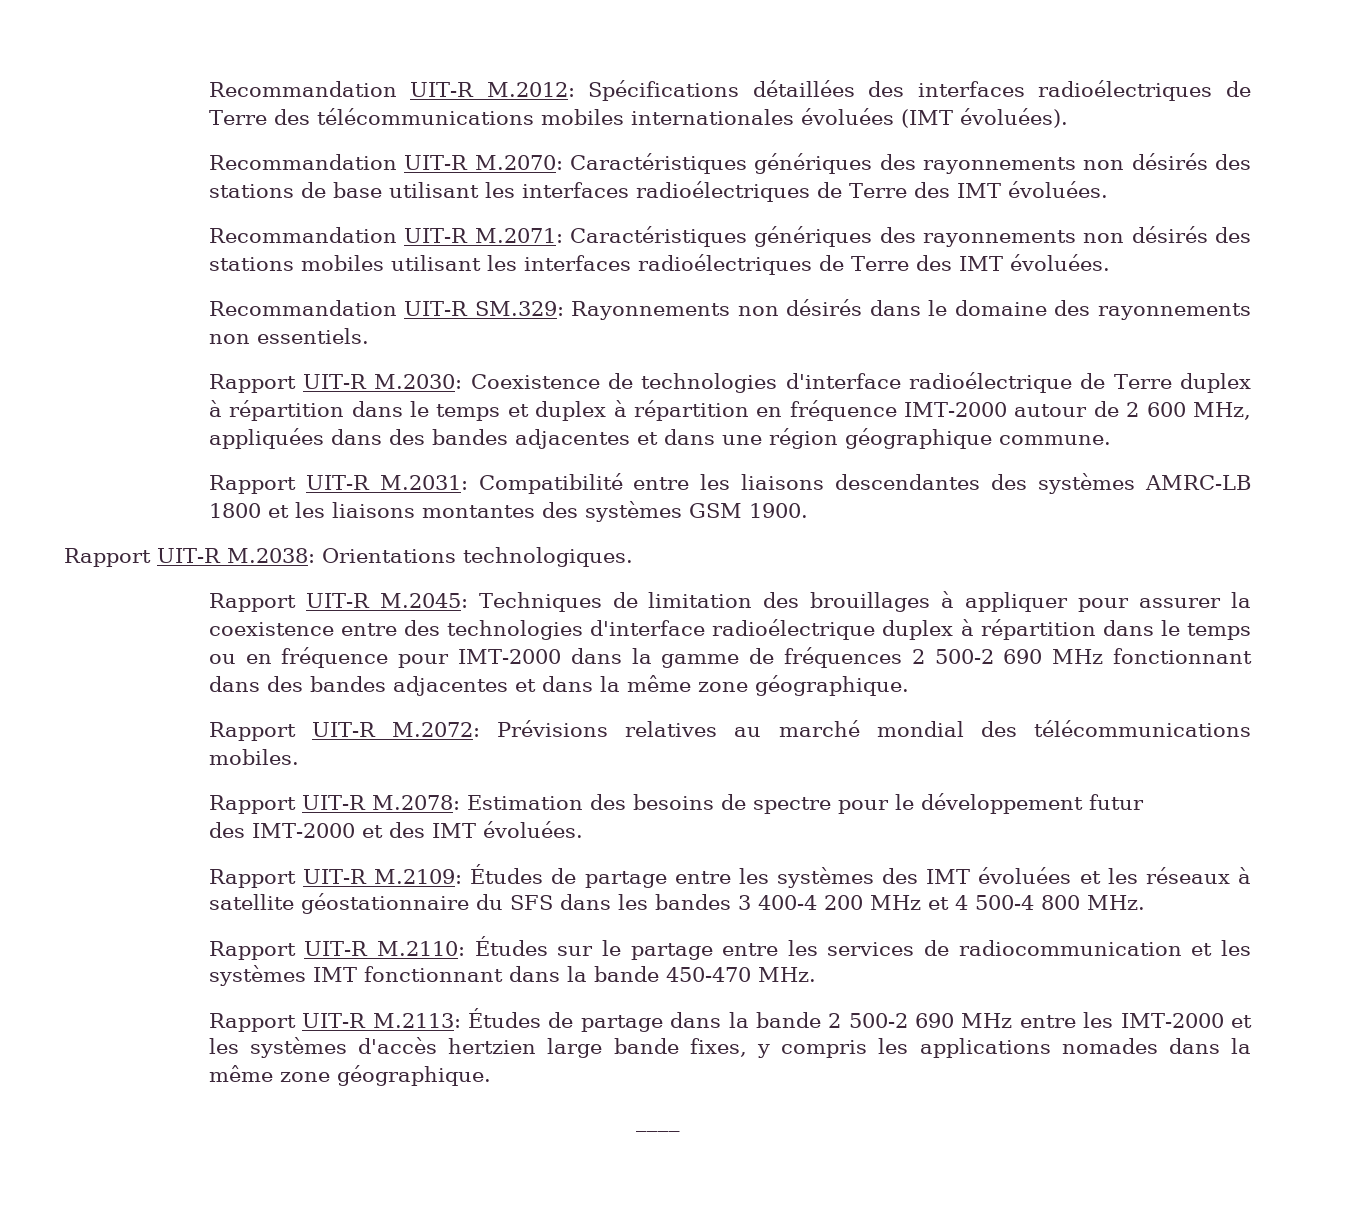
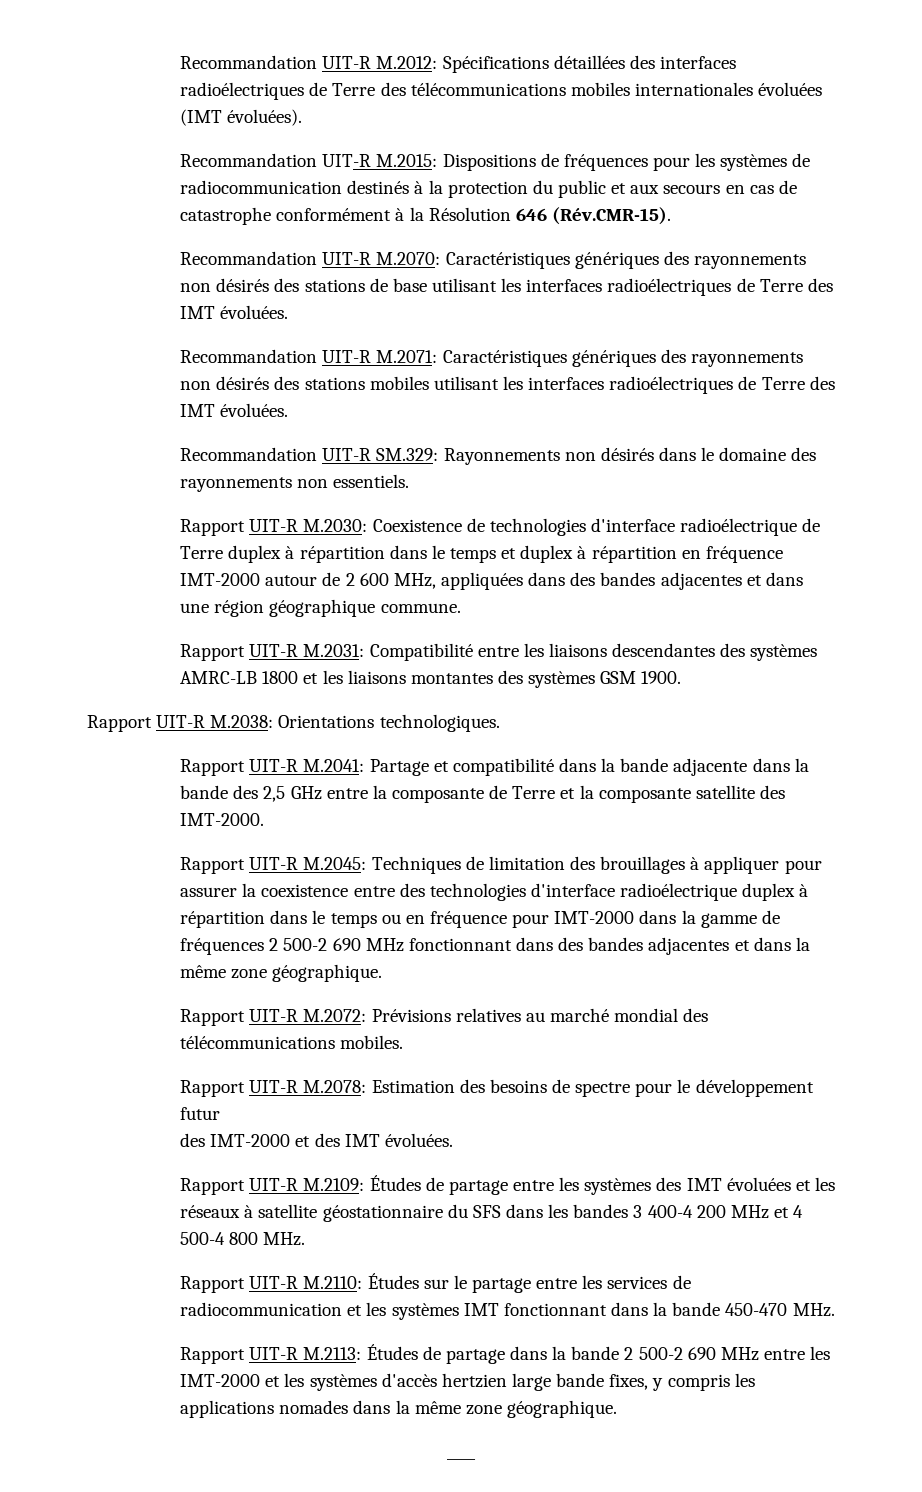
(1068, 118) none -> [180,153,811,171] [180,180,797,198] [180,207,672,225] // Recommandation UIT-R M.2015: Dispositions de fréquences pour les systèmes de radiocommunication destinés à la protection du public et aux secours en cas de catastrophe conformément à la Résolution 646 (Rév.CMR-15).
(633, 557) none -> [180,758,809,776] [180,785,785,803] [180,813,265,826] // Rapport UIT-R M.2041: Partage et compatibilité dans la bande adjacente dans la bande des 2,5 GHz entre la composante de Terre et la composante satellite des IMT-2000.

